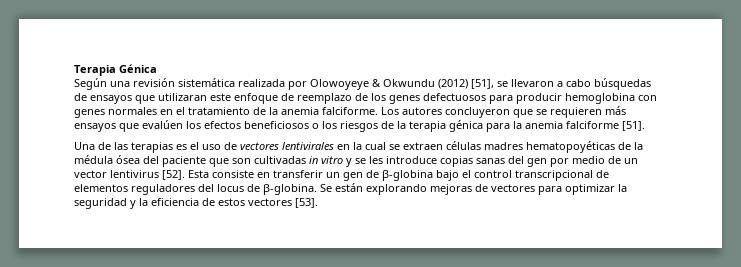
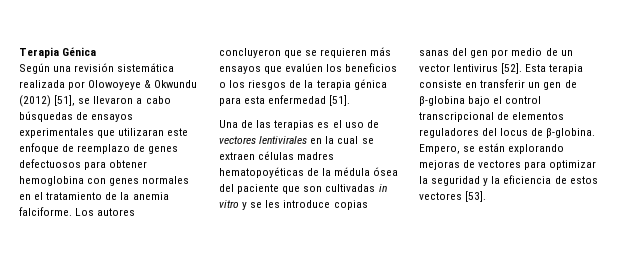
(132, 99) none -> [19,128,94,138] experimentales
[371,93,386,101] los -> (146, 148) none
[516,93,562,104] producir -> [109,160,148,168] obtener
[204,121,309,129] efectos beneficiosos -> [345,63,398,72] beneficios
[513,121,619,129] la anemia falciforme -> [244,95,327,104] esta enfermedad
(209, 174) none -> [549,64,584,74] terapia
[320,184,332,192] Se -> [419,144,476,154] Empero, se

